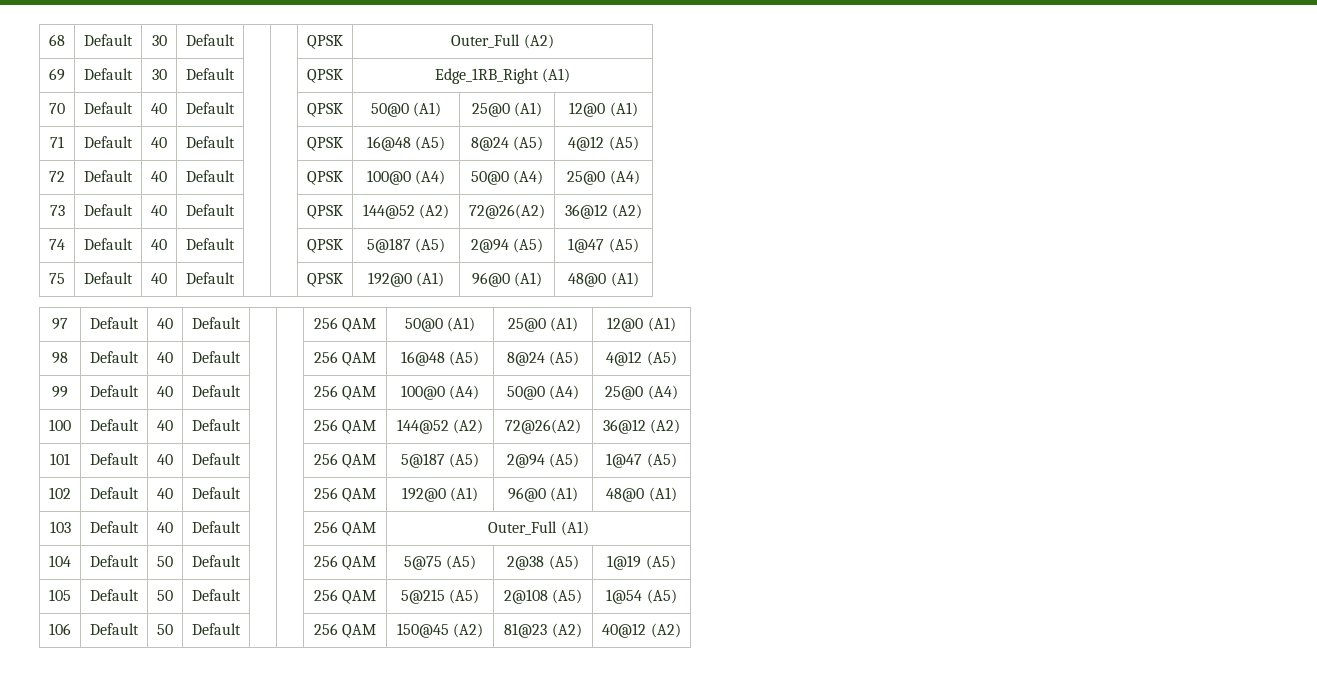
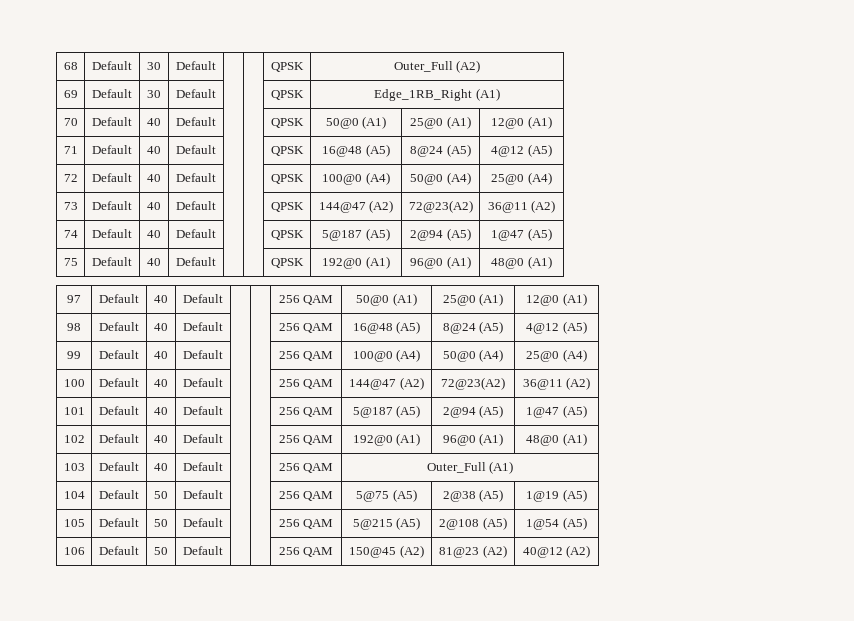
[362,204,450,219] [469,204,545,219] [564,204,608,219] 144@52 (A2) | 72@26(A2) | 36@12 -> [318,200,394,213] [408,200,473,213] [487,202,528,213] 144@47 (A2) | 72@23(A2) | 36@11
[396,419,484,434] [505,419,581,434] [602,419,646,434] 144@52 (A2) | 72@26(A2) | 36@12 -> [349,377,424,390] [441,377,505,390] [522,379,563,390] 144@47 (A2) | 72@23(A2) | 36@11

